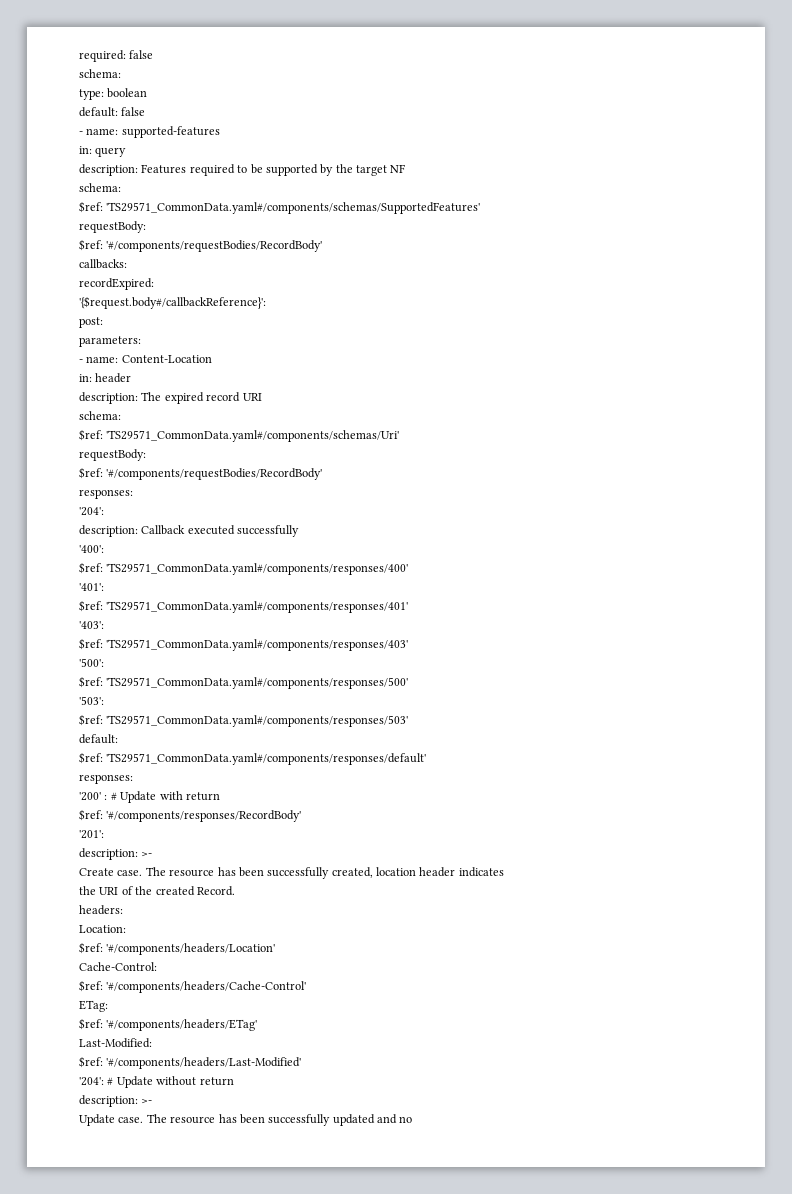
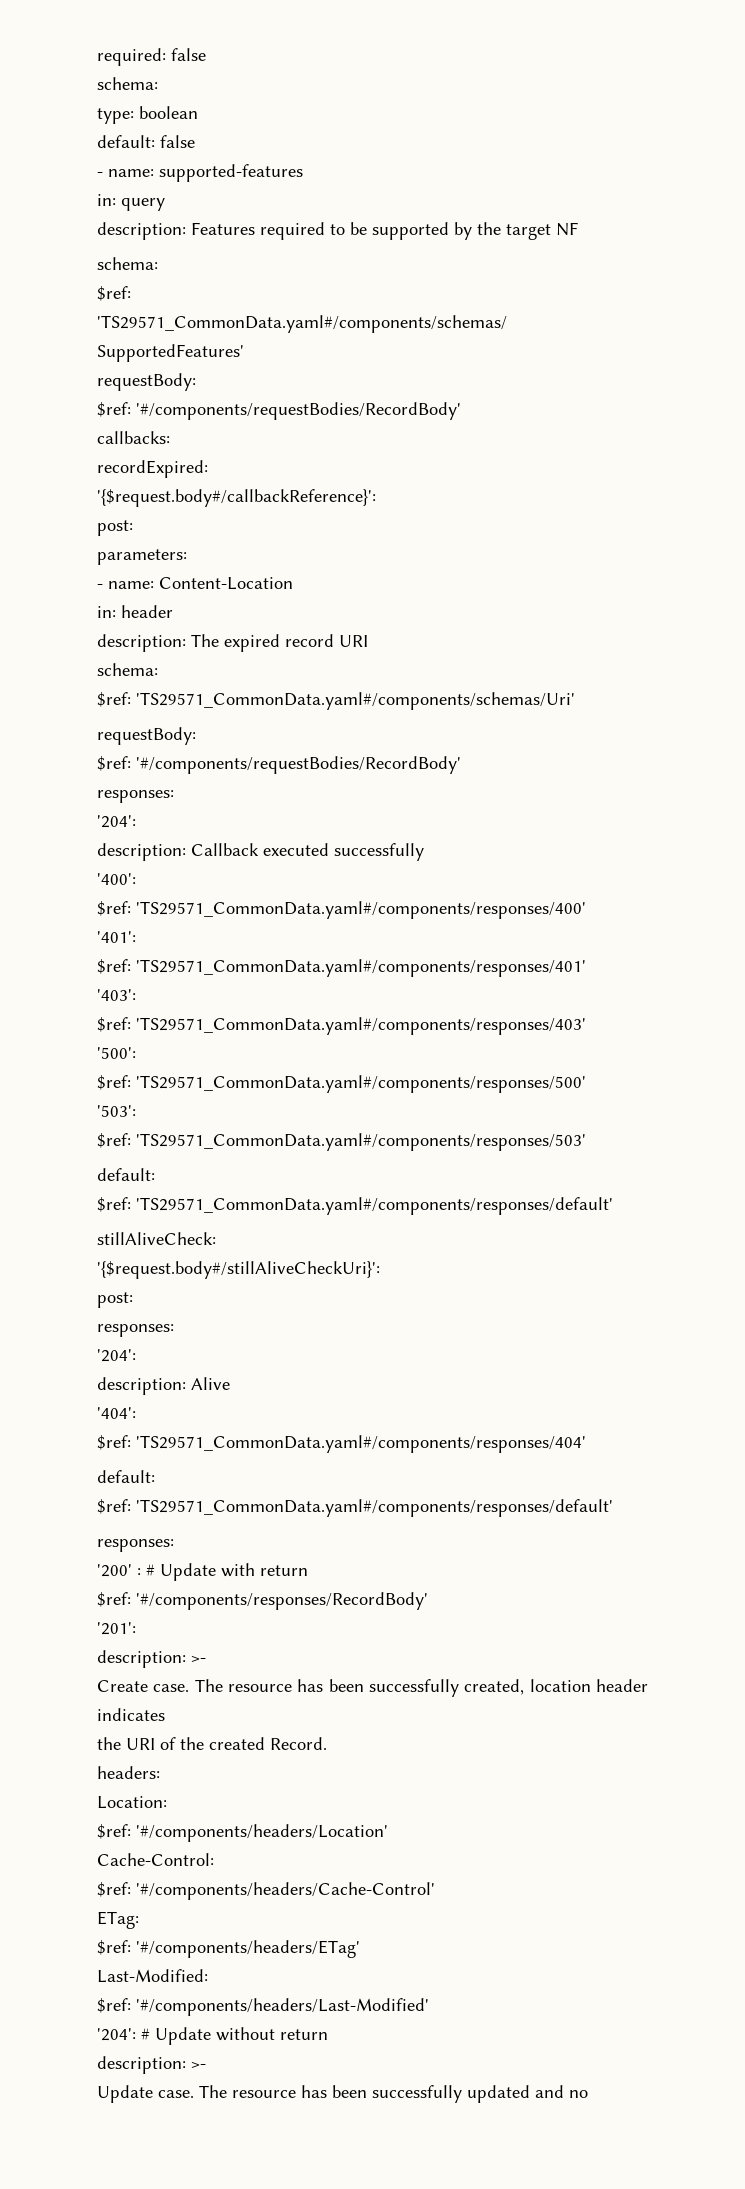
(427, 759) none -> [97,1232,216,1245] [97,1261,380,1279] [97,1292,133,1308] [97,1324,174,1337] [97,1349,136,1362] [97,1377,230,1395] [97,1407,136,1419] [97,1435,586,1453] [97,1470,155,1483] [97,1499,613,1517] // stillAliveCheck: // '{$request.body#/stillAliveCheckUri}': // post: // responses: // '204': // description: Alive // '404': // $ref: 'TS29571_CommonData.yaml#/components/responses/404' // default: // $ref: 'TS29571_CommonData.yaml#/components/responses/default'

